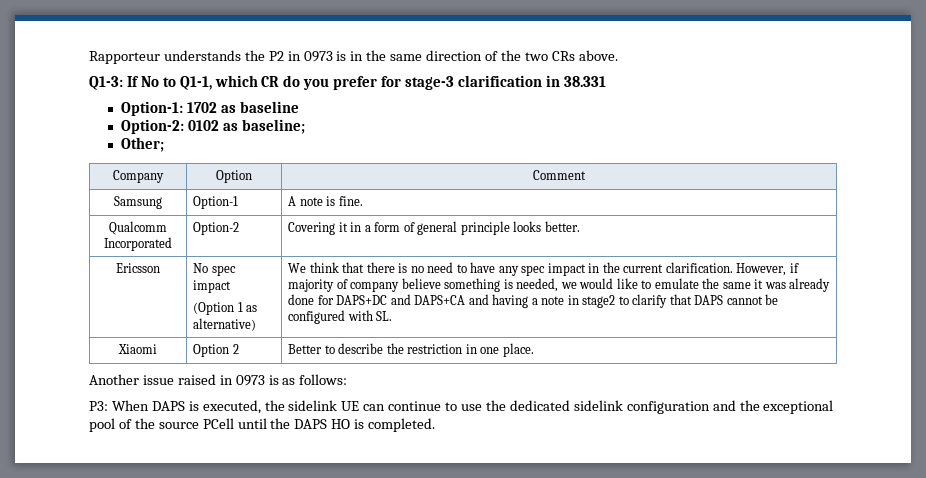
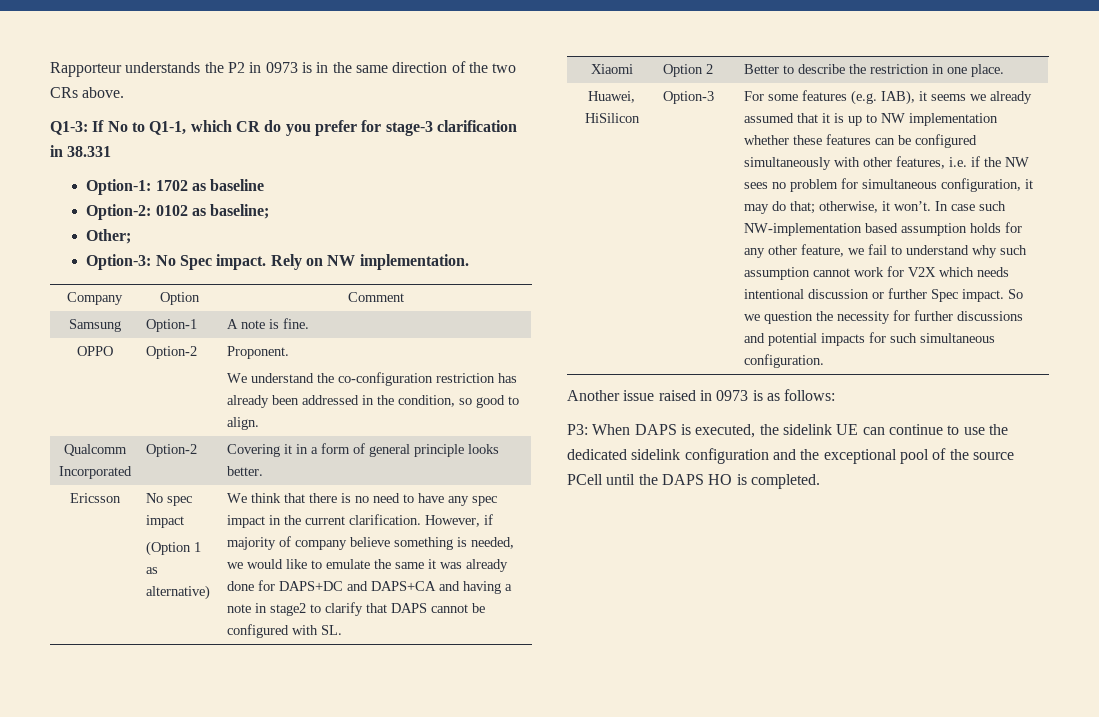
(165, 144) none -> [86,254,469,270] // Option-3: No Spec impact. Rely on NW implementation.
(363, 201) none -> [76,346,113,356] [145,346,197,359] [226,346,289,359] [226,372,517,386] [226,395,519,408] [226,417,259,430] // OPPO | Option-2 | Proponent. // We understand the co-configuration restriction has already been addressed in the condition, so good to align.
(534, 350) none -> [588,91,635,103] [584,113,640,123] [662,91,714,104] [743,90,1032,105] [743,113,998,126] [743,134,977,148] [743,156,1029,170] [743,178,1033,192] [743,201,1006,214] [743,222,1022,236] [743,244,1027,258] [743,266,1009,280] [743,288,1023,302] [743,310,1023,324] [743,332,995,346] [743,354,824,368] // Huawei, HiSilicon | Option-3 | For some features (e.g. IAB), it seems we already assumed that it is up to NW implementation whether these features can be configured simultaneously with other features, i.e. if the NW sees no problem for simultaneous configuration, it may do that; otherwise, it won’t. In case such NW-implementation based assumption holds for any other feature, we fail to understand why such assumption cannot work for V2X which needs intentional discussion or further Spec impact. So we question the necessity for further discussions and potential impacts for such simultaneous configuration.

